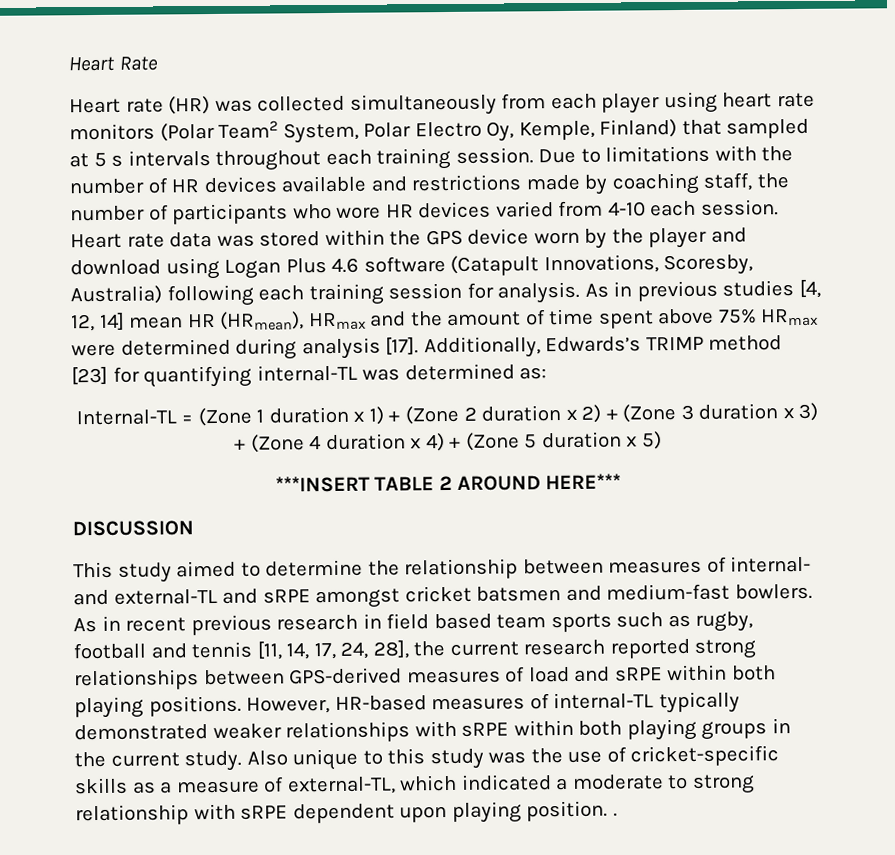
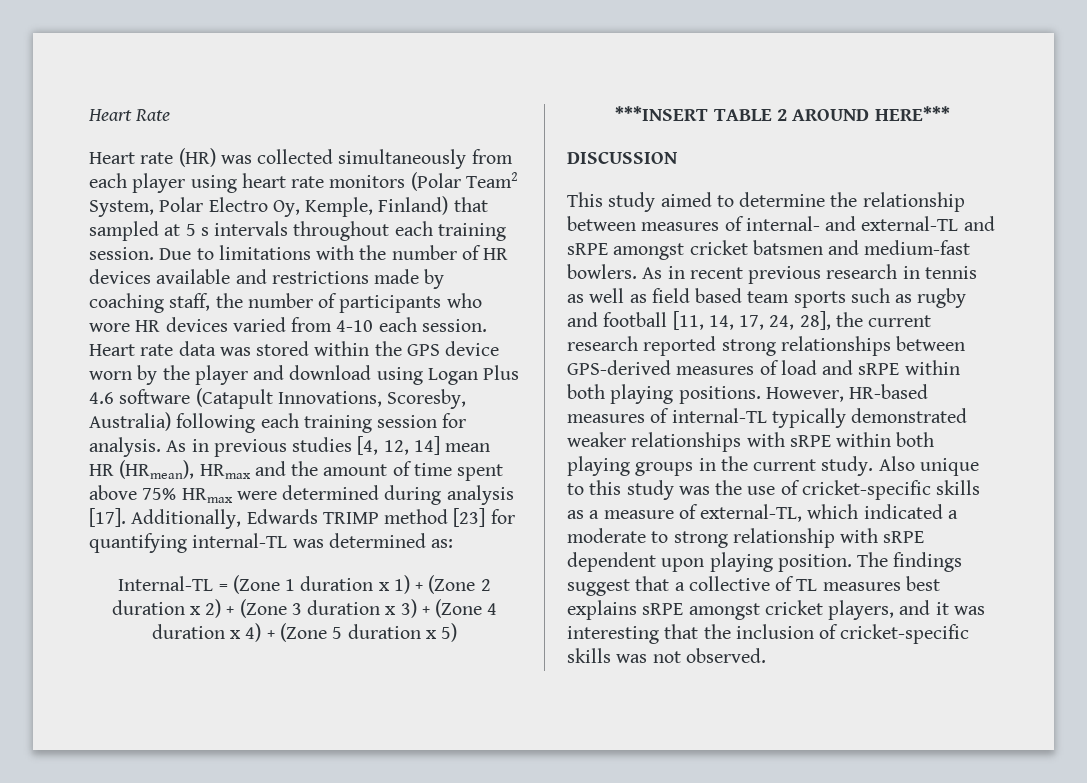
[545,336,642,353] Edwards’s -> [246,509,318,524] Edwards
(382, 621) none -> [924,266,977,279] [567,288,647,303] tennis as well as
[695,611,754,632] [73,641,253,660] rugby, football and tennis -> [917,288,967,308] [567,312,668,327] rugby and football
[612,812,618,817] . -> [857,552,963,572] [567,576,940,596] [567,600,985,620] [567,624,970,644] [567,648,766,663] The findings suggest that a collective of TL measures best explains sRPE amongst cricket players, and it was interesting that the inclusion of cricket-specific skills was not observed.

